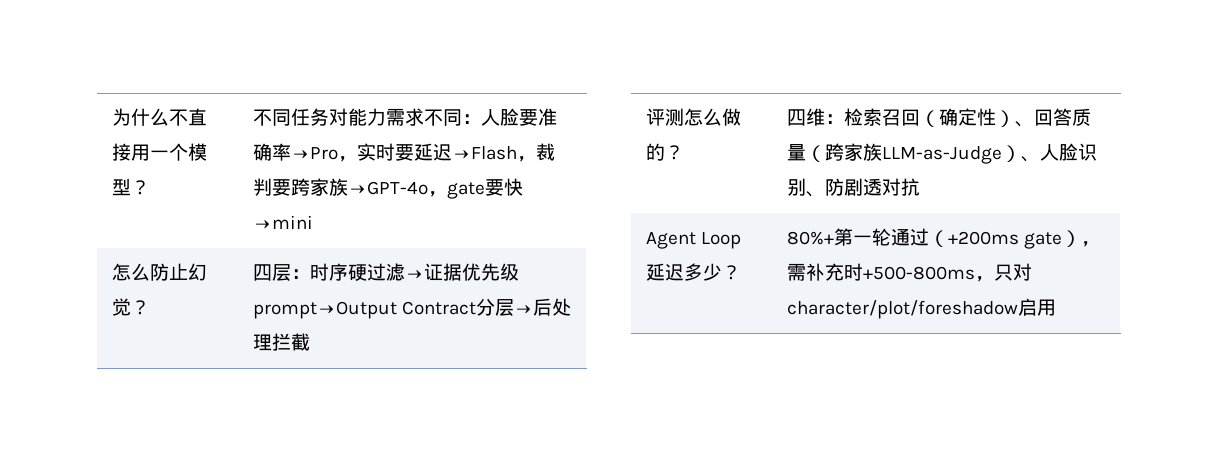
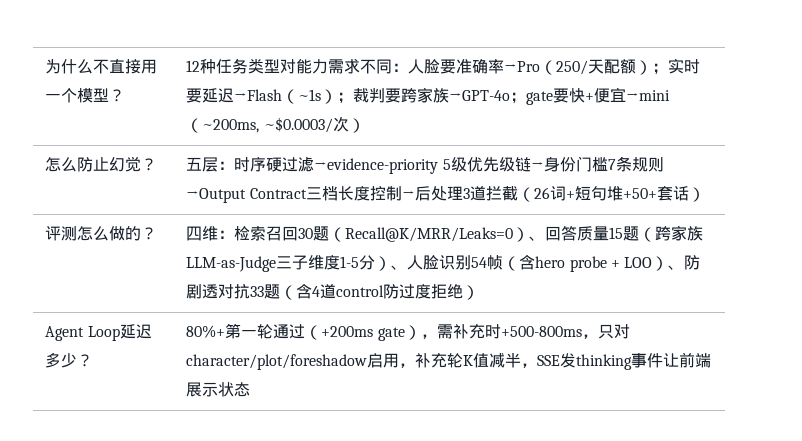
[252,108,329,126] 不同任务 -> [186,58,281,74] 12种任务类型
[337,156,357,162] ， -> [540,59,669,75] （250/天配额）；
[516,156,536,162] ， -> [282,89,354,104] （~1s）；
[427,191,447,197] ， -> [510,92,527,104] ；
(523, 187) none -> [585,87,627,103] +便宜
(313, 222) none -> [186,116,365,133] （~200ms, ~$0.0003/次）
[252,264,272,281] 四 -> [186,157,203,171] 五
[404,263,519,281] [252,298,514,319] →证据优先级prompt→Output Contract分层 -> [314,156,664,174] [186,186,402,203] →evidence-priority 5级优先级链→身份门槛7条规则→Output Contract三档长度控制
(272, 342) none -> [462,186,486,201] 3道
(310, 342) none -> [517,186,705,202] （26词+短句堆+50+套话）
[919,108,996,127] （确定性 -> [298,226,514,242] 30题（Recall@K/MRR/Leaks=0
(806, 152) none -> [609,226,640,241] 15题
[1001,143,1097,162] [786,178,920,197] ）、人脸识别、防剧透对抗 -> [276,255,701,272] [186,284,480,300] 三子维度1-5分）、人脸识别54帧（含hero probe + LOO）、防剧透对抗33题（含4道control防过度拒绝）
(1056, 307) none -> [399,352,712,370] [186,382,251,397] ，补充轮K值减半，SSE发thinking事件让前端展示状态

